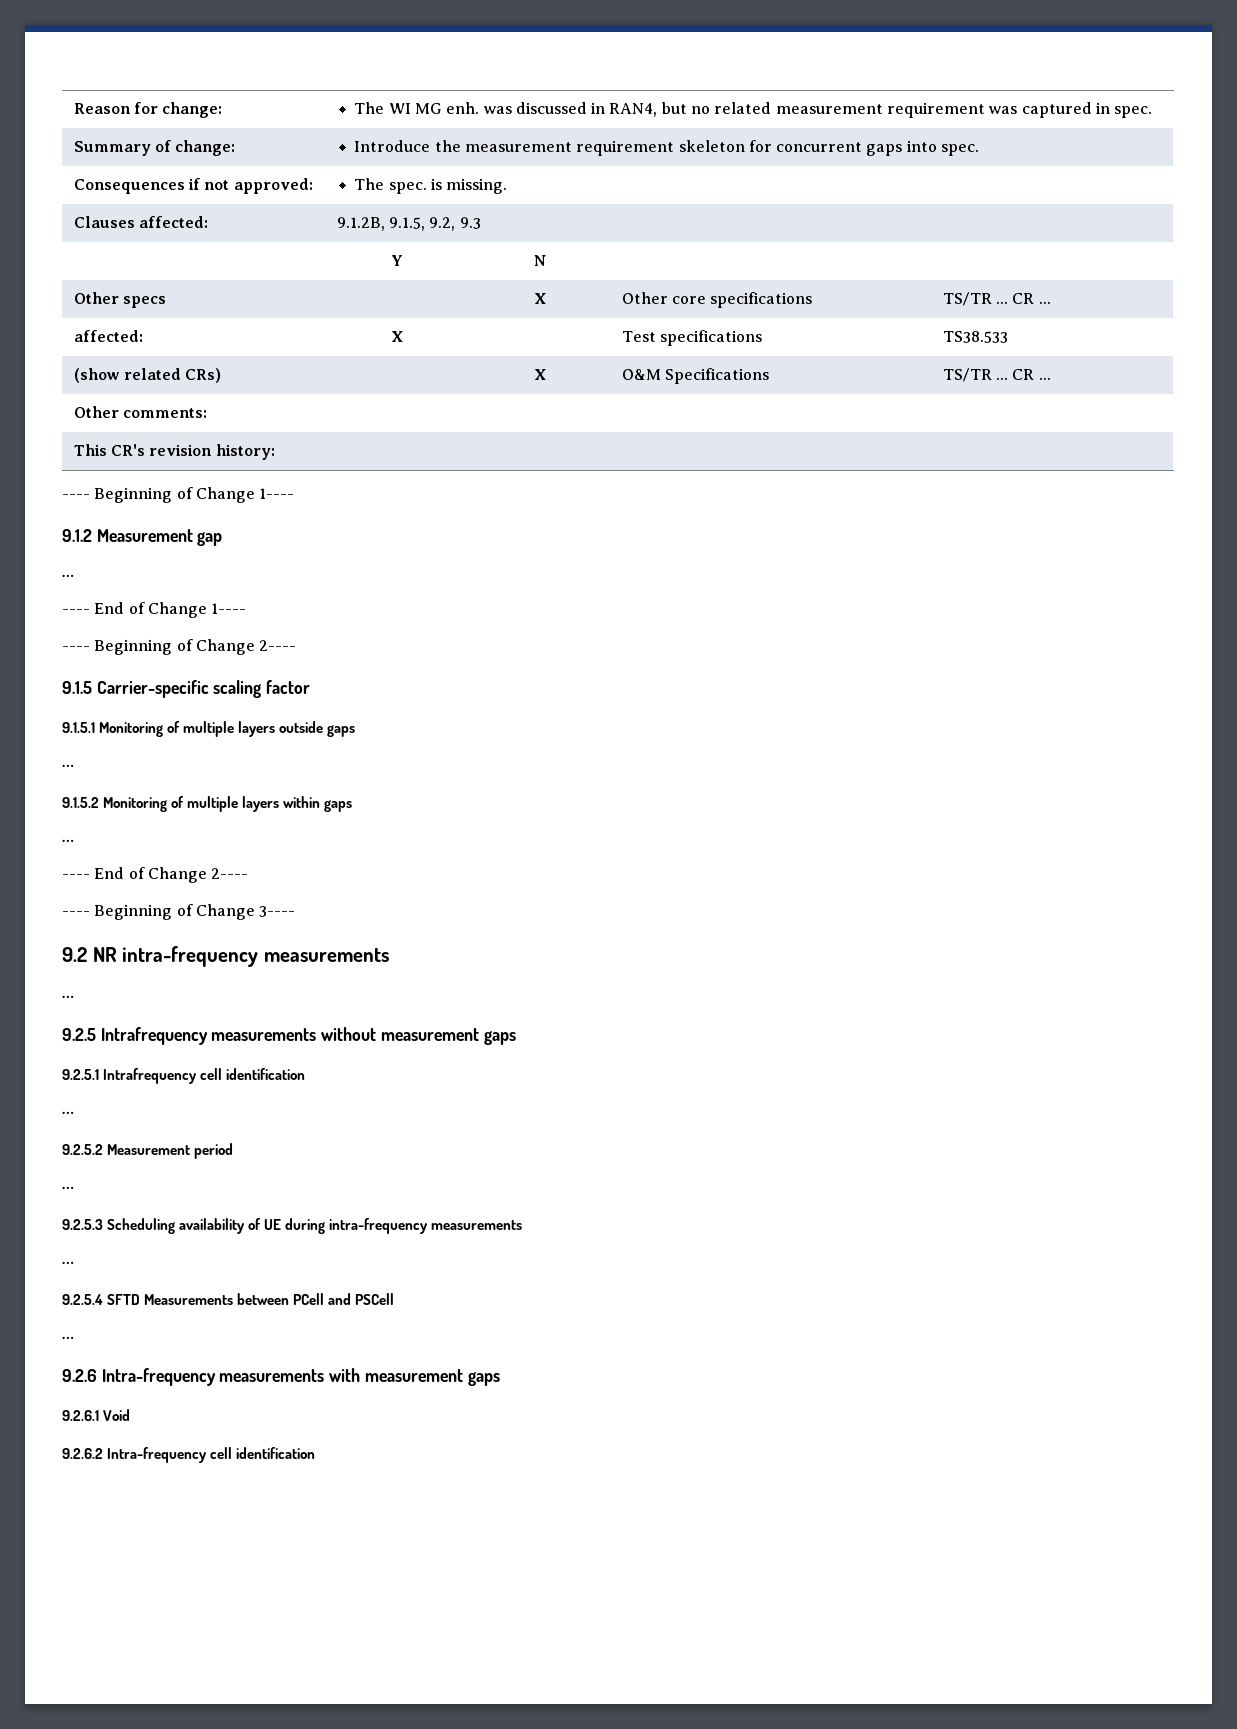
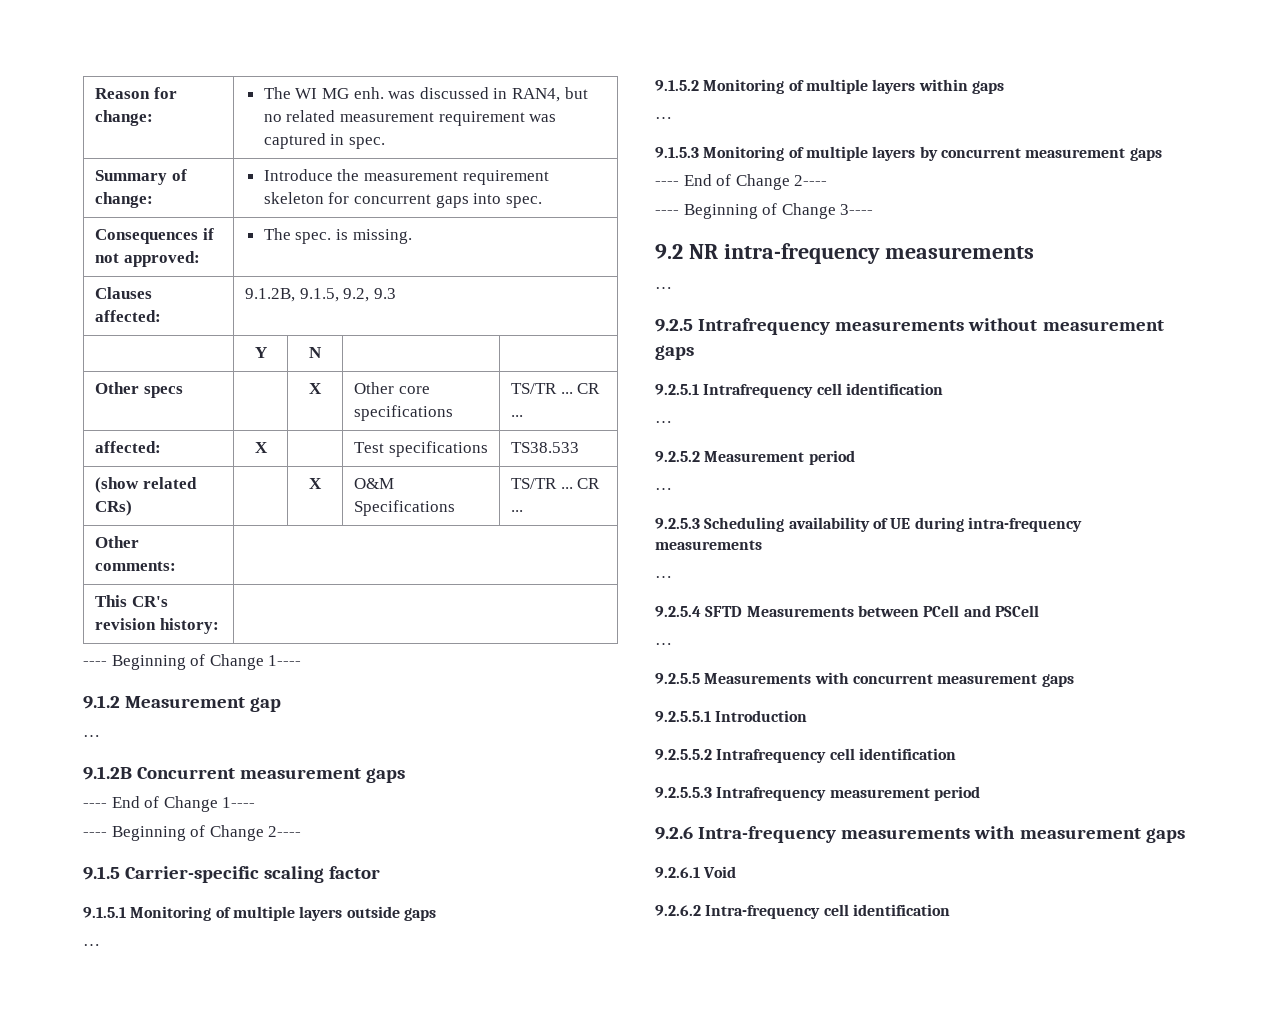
(74, 575) none -> [83,766,406,783] // 9.1.2B Concurrent measurement gaps
(74, 840) none -> [655,146,1162,161] // 9.1.5.3 Monitoring of multiple layers by concurrent measurement gaps
(74, 1337) none -> [655,672,1074,687] [655,710,808,722] [655,748,956,763] [655,786,980,801] // 9.2.5.5 Measurements with concurrent measurement gaps // 9.2.5.5.1 Introduction // 9.2.5.5.2 Intrafrequency cell identification // 9.2.5.5.3 Intrafrequency measurement period

